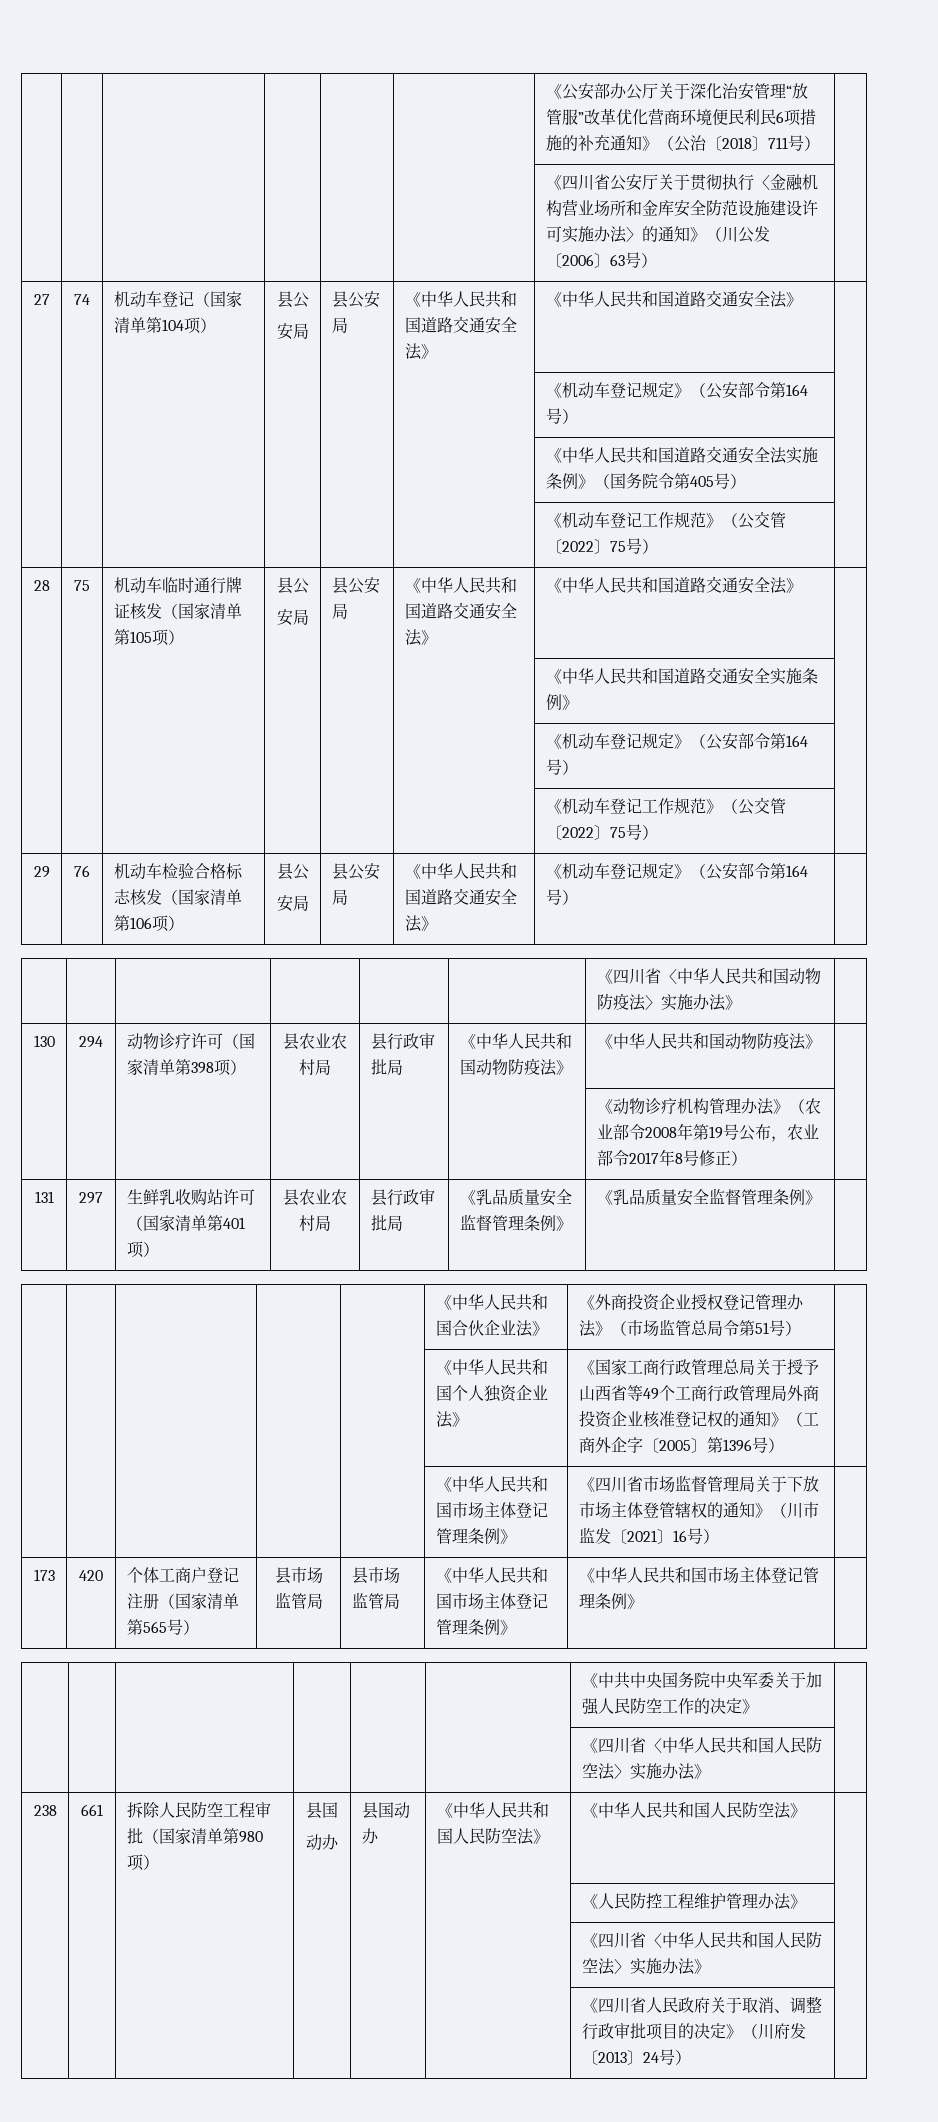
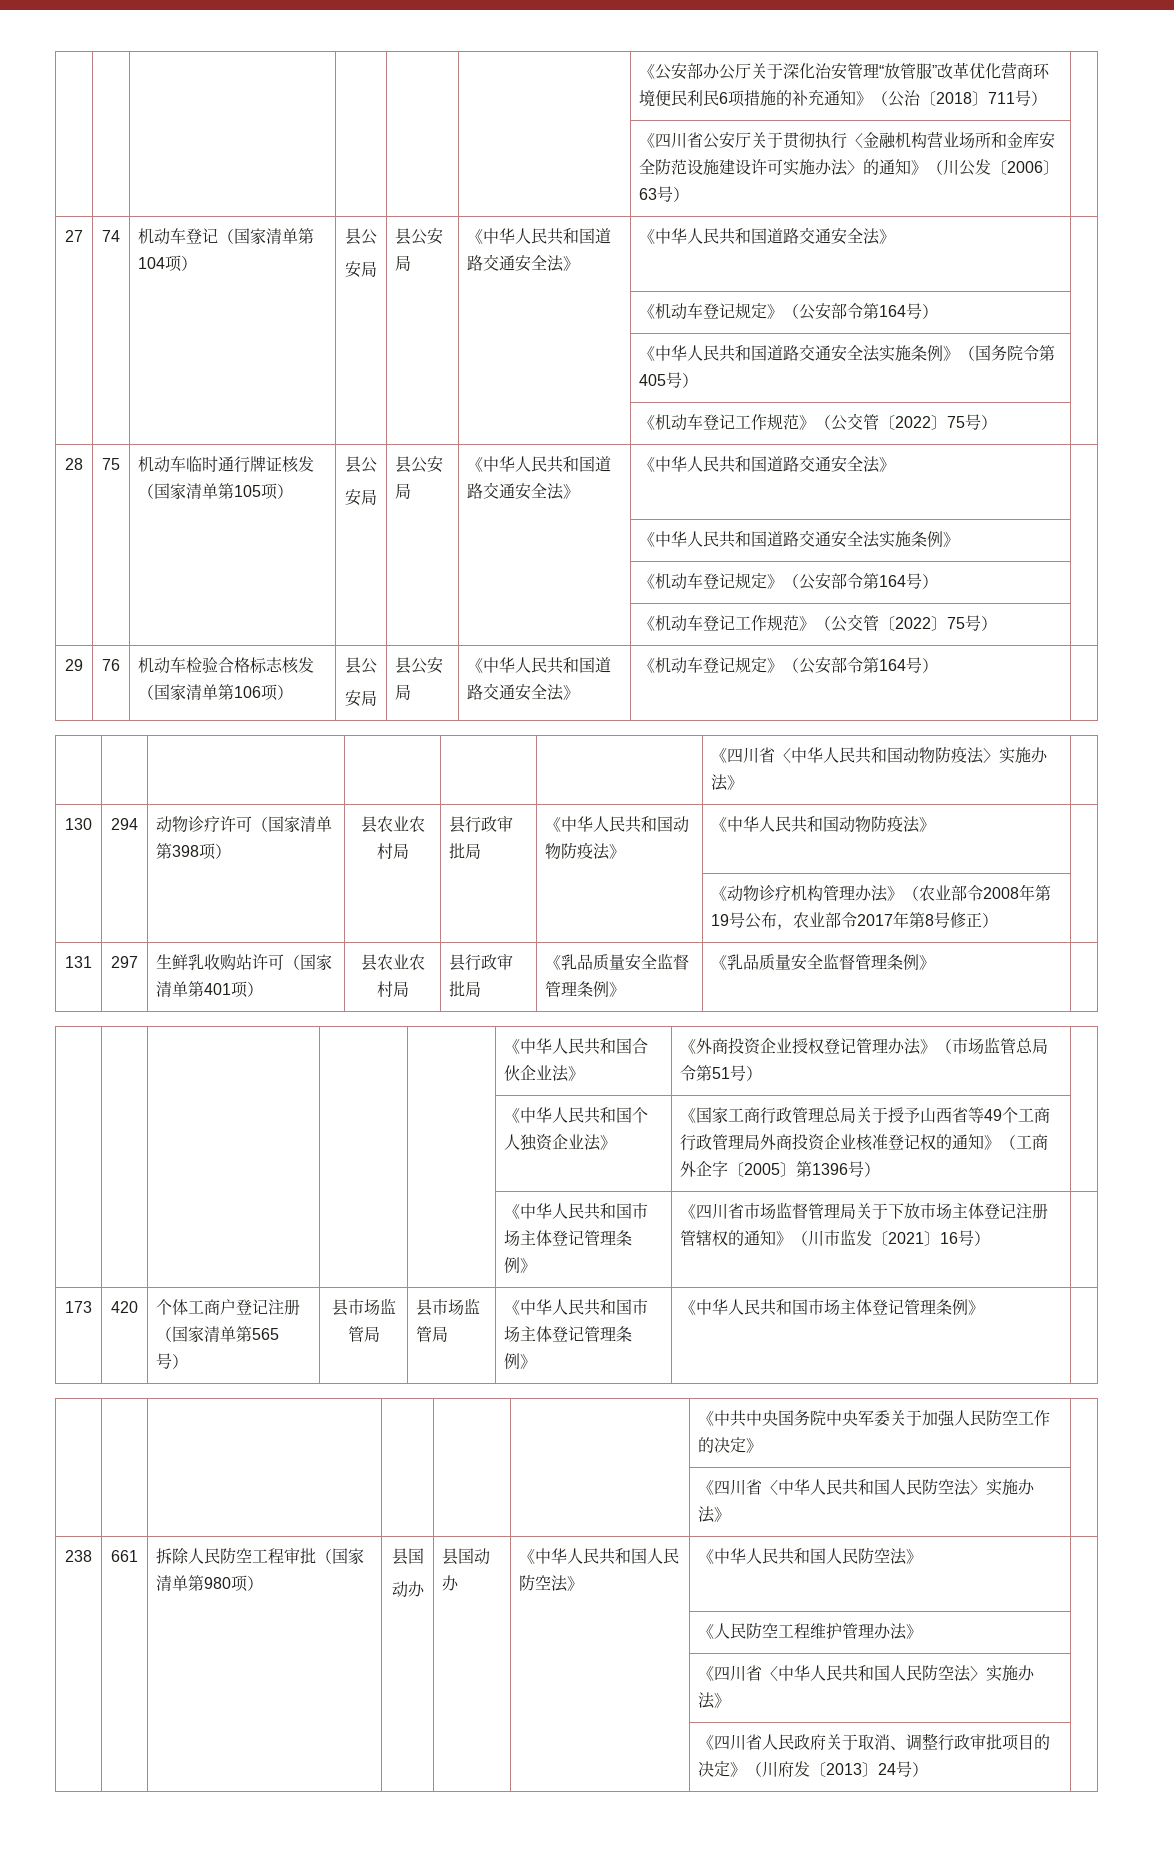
(770, 675) none -> [863,531,881,548] 法
(675, 1157) none -> [909,912,926,928] 第
(659, 1510) none -> [1000,1203,1049,1219] 记注册
[645,1893,662,1909] 控 -> [762,1623,779,1638] 空

